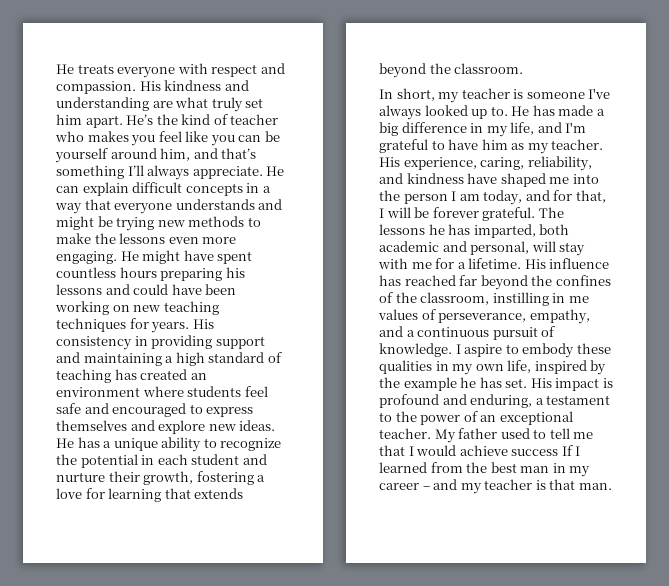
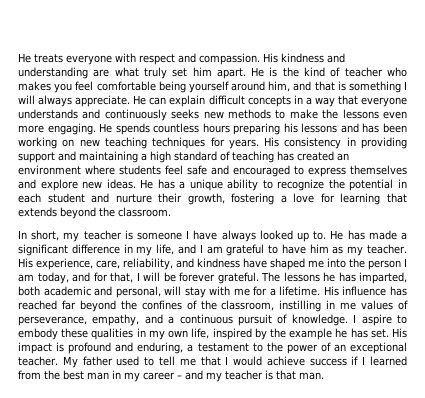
[126,114,154,125] He’s -> [251,67,278,77] He is
[185,131,280,146] [55,148,257,163] [56,165,144,179] like you can be yourself around him, and that’s something I’ll -> [96,81,408,93] [18,95,35,104] comfortable being yourself around him, and that is something I will
[56,216,155,231] might be trying -> [104,109,200,121] continuously seeks
[142,250,253,264] might have spent -> [115,123,150,135] spends
[133,284,202,295] could have -> [362,123,380,133] has
[588,88,611,99] I've -> [186,230,218,240] I have
[379,122,398,136] big -> [18,244,68,256] significant
[565,122,587,133] I'm -> [199,244,223,254] I am
[480,157,525,170] caring, -> [96,260,120,269] care,
[561,445,573,456] If -> [351,356,359,365] if

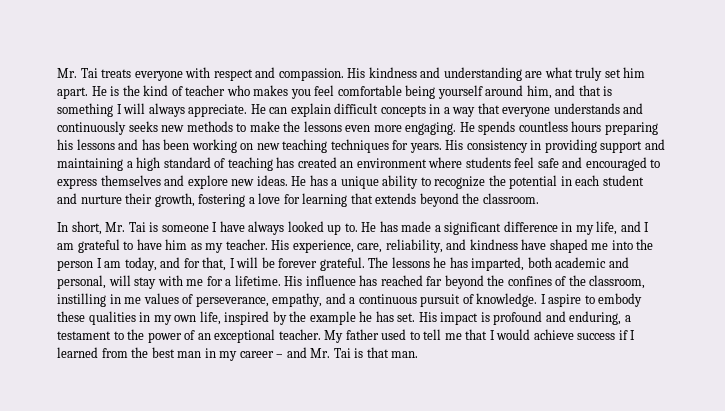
[18,53,31,63] He -> [57,68,98,78] Mr. Tai
[63,230,122,242] my teacher -> [105,222,146,232] Mr. Tai
[206,370,263,382] my teacher -> [310,348,351,358] Mr. Tai

